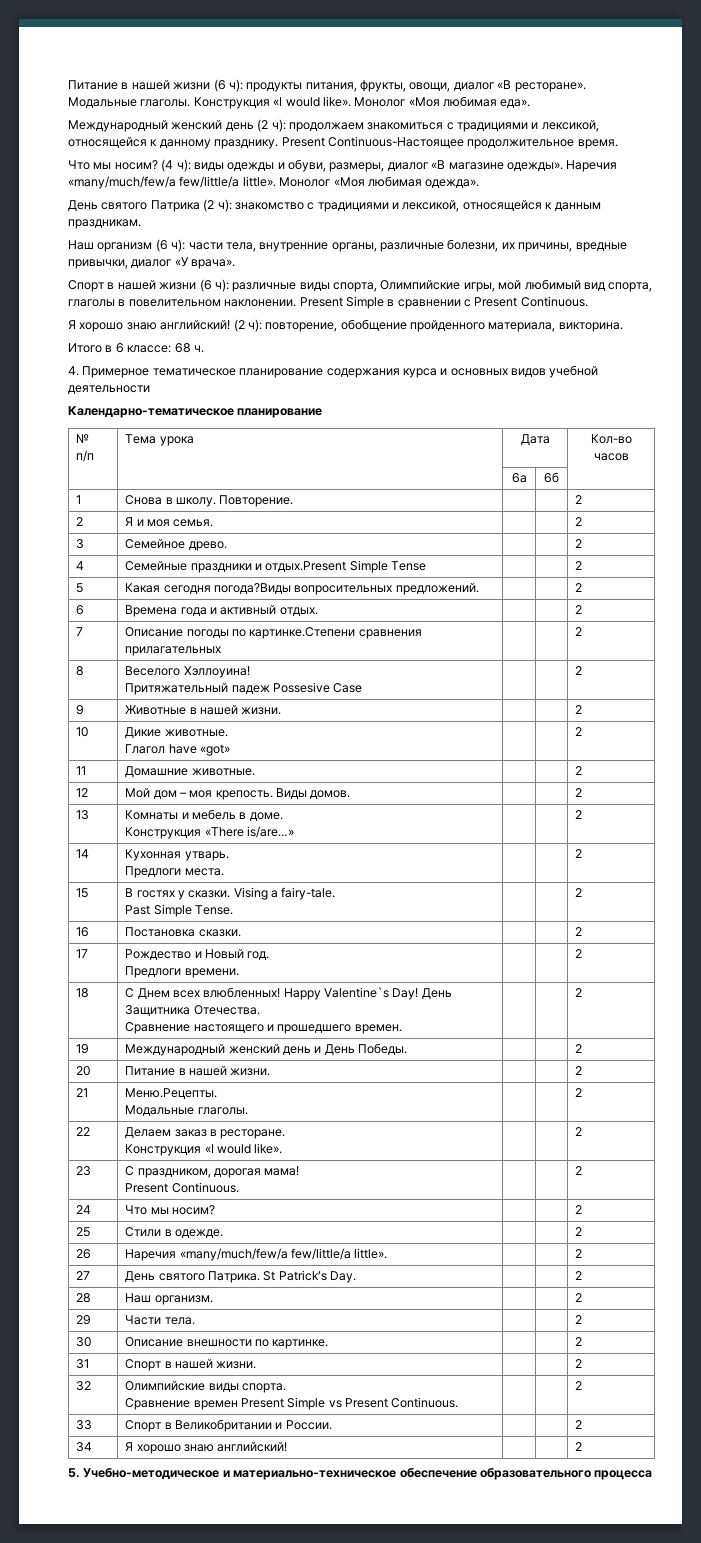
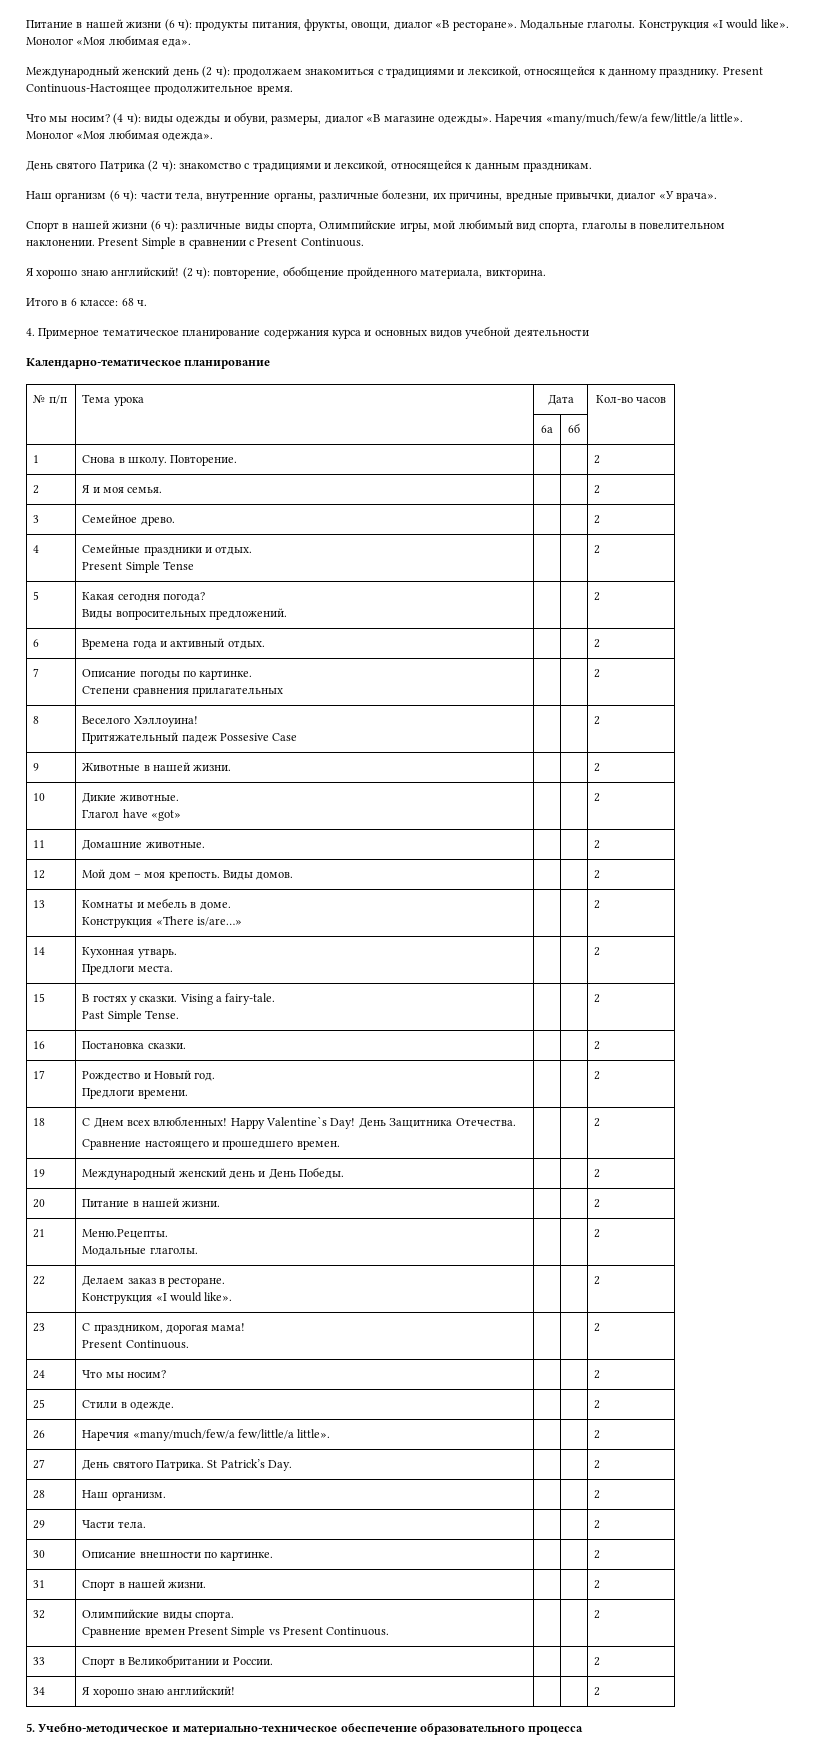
[265,561,347,572] отдых.Present -> [215,546,253,555] [82,562,123,570] отдых. // Present
[213,583,291,594] погода?Виды -> [162,592,205,602] [82,609,113,619] погода? // Виды
[249,627,356,639] картинке.Степени -> [199,670,253,680] [82,686,130,694] картинке. // Степени

